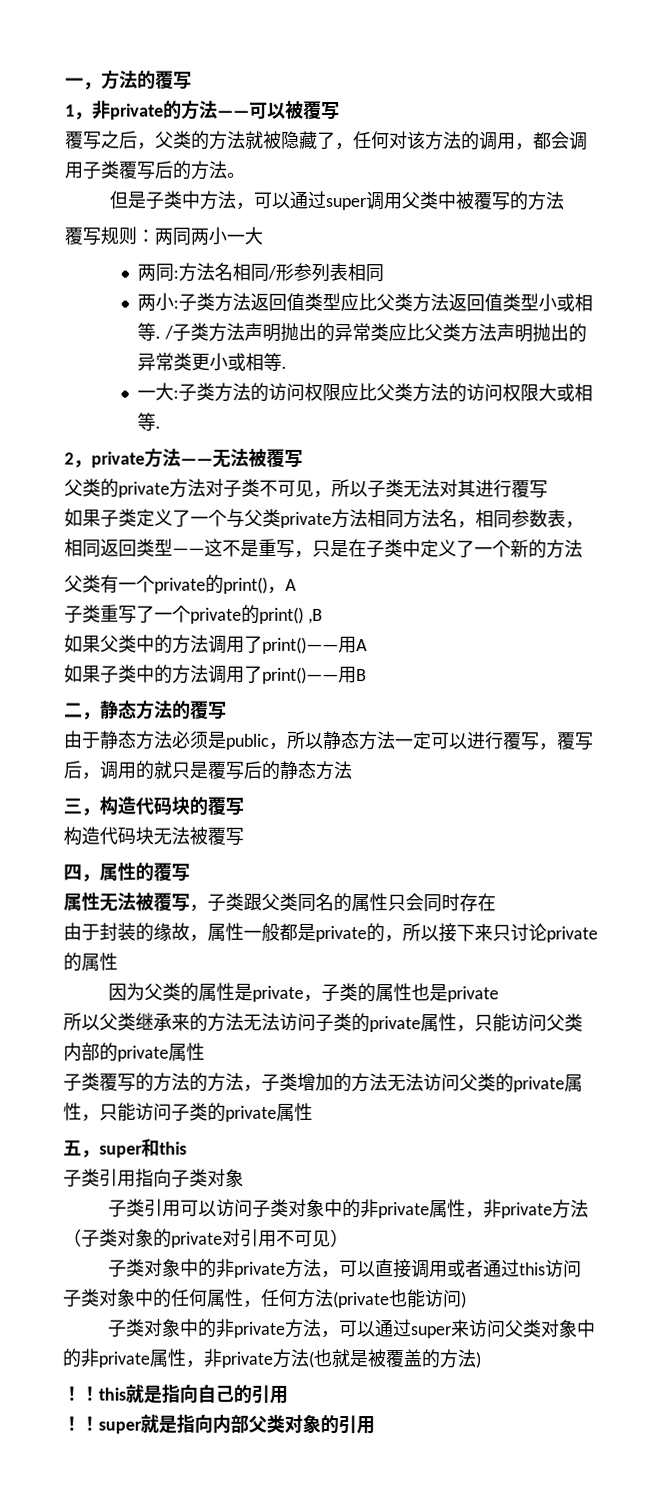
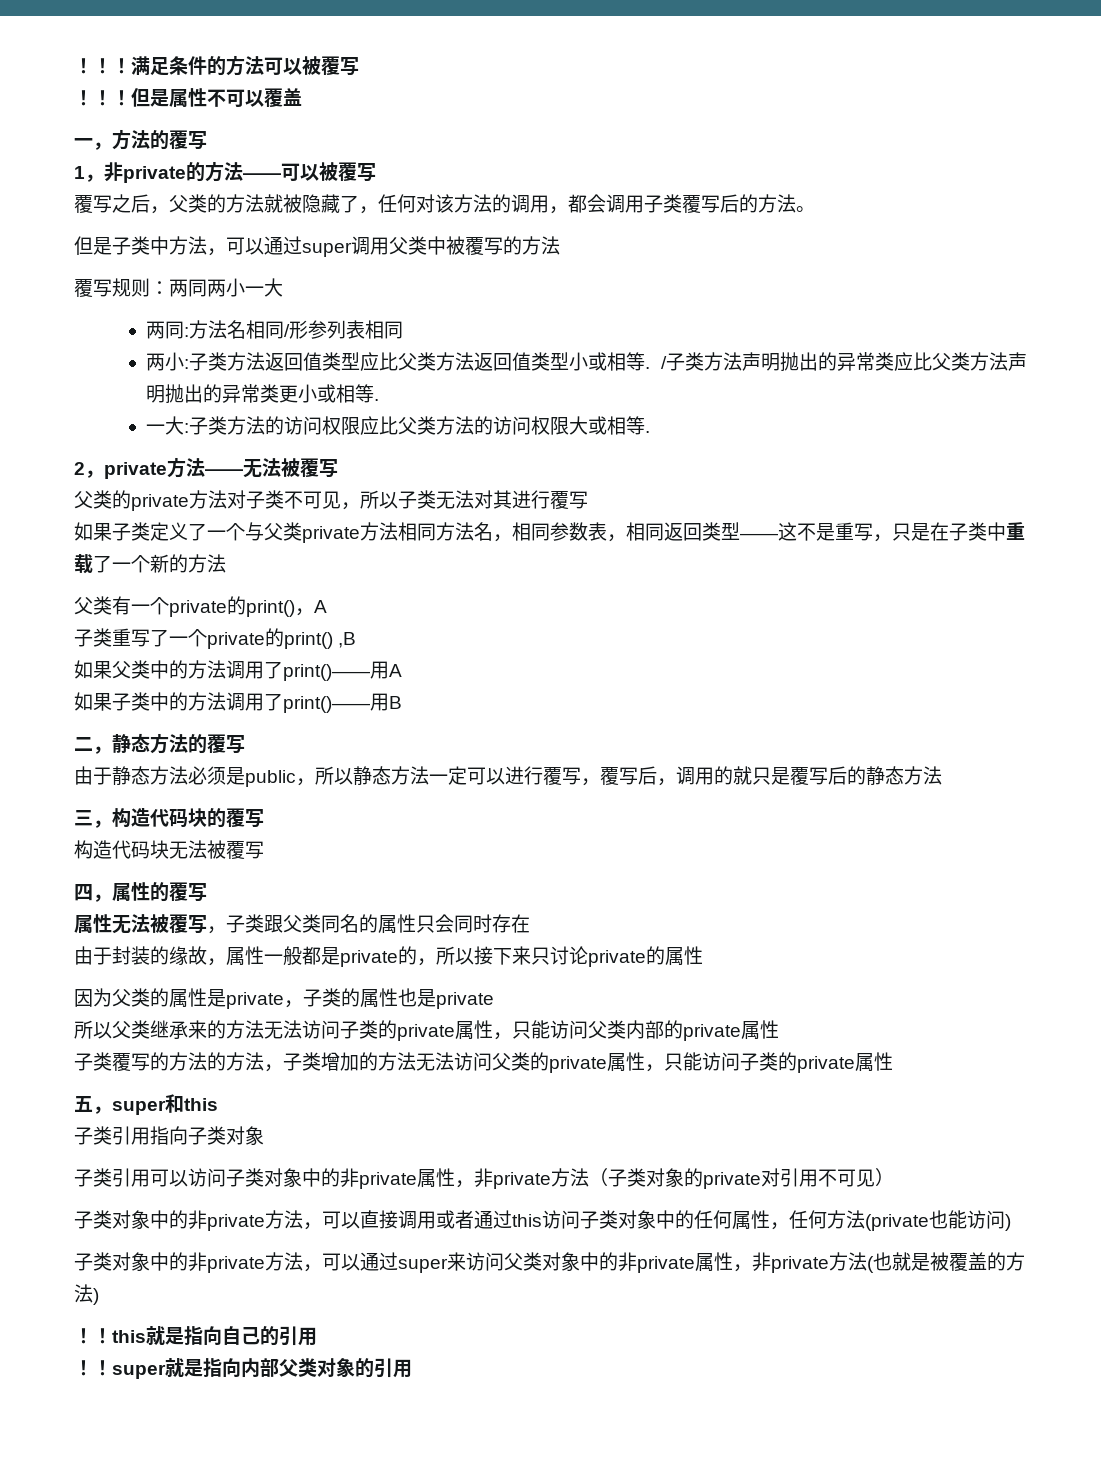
(65, 82) none -> [74,55,359,76] [74,88,302,107] ！！！满足条件的方法可以被覆写 // ！！！但是属性不可以覆盖 //
[420,539,457,558] 定义 -> [1006,522,1025,540] [74,554,93,574] 重载

